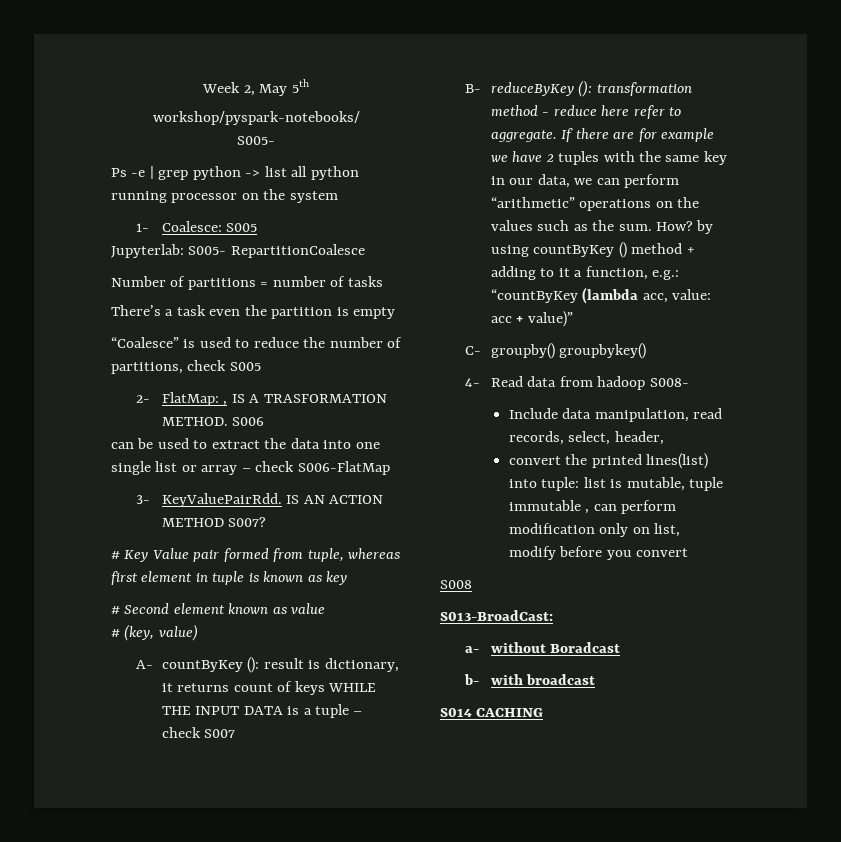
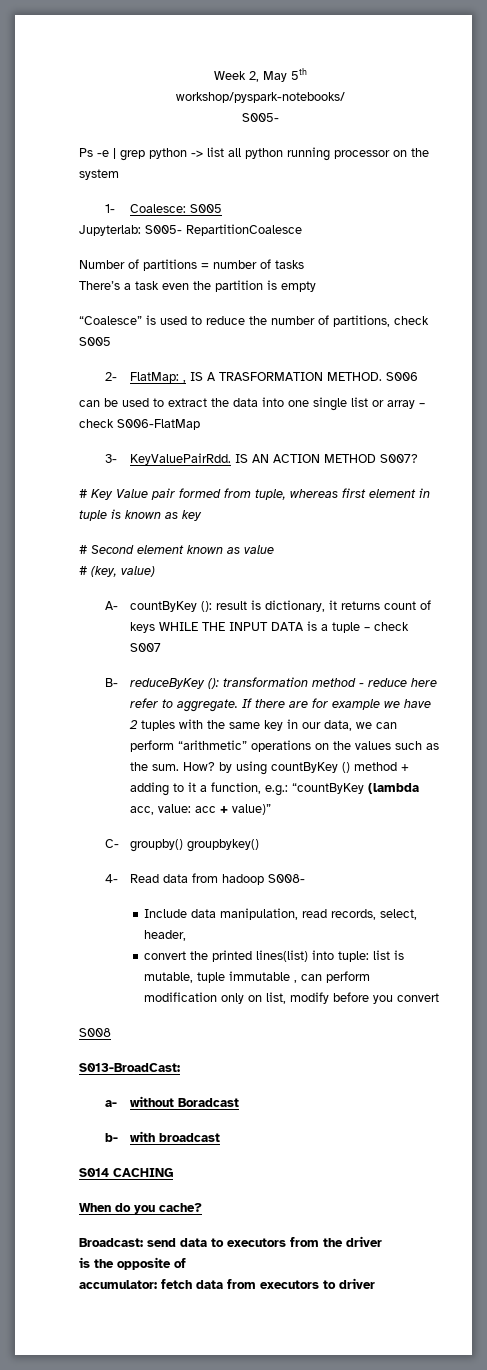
(544, 712) none -> [79,1203,202,1214] [79,1236,382,1247] [79,1257,186,1270] [79,1278,375,1289] // When do you cache? // Broadcast: send data to executors from the driver // is the opposite of // accumulator: fetch data from executors to driver

